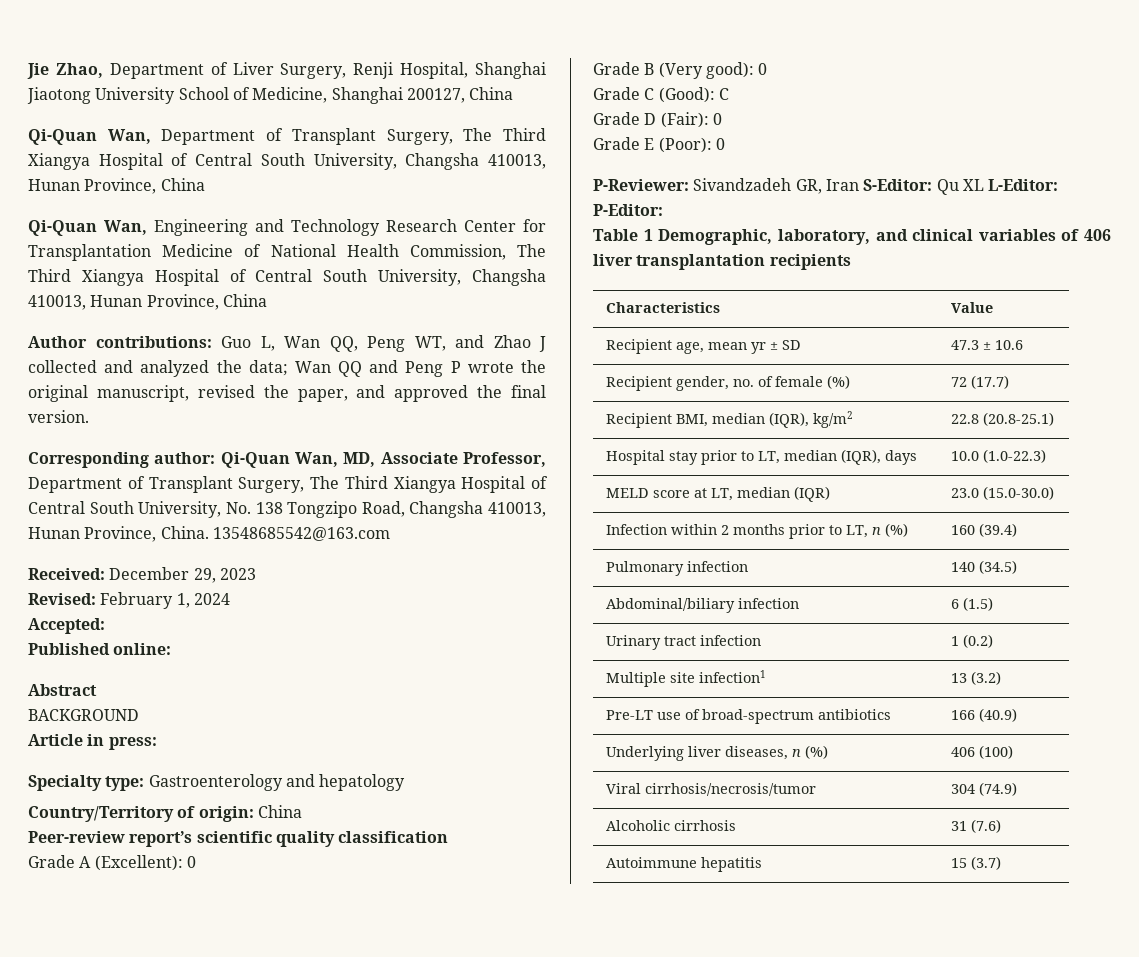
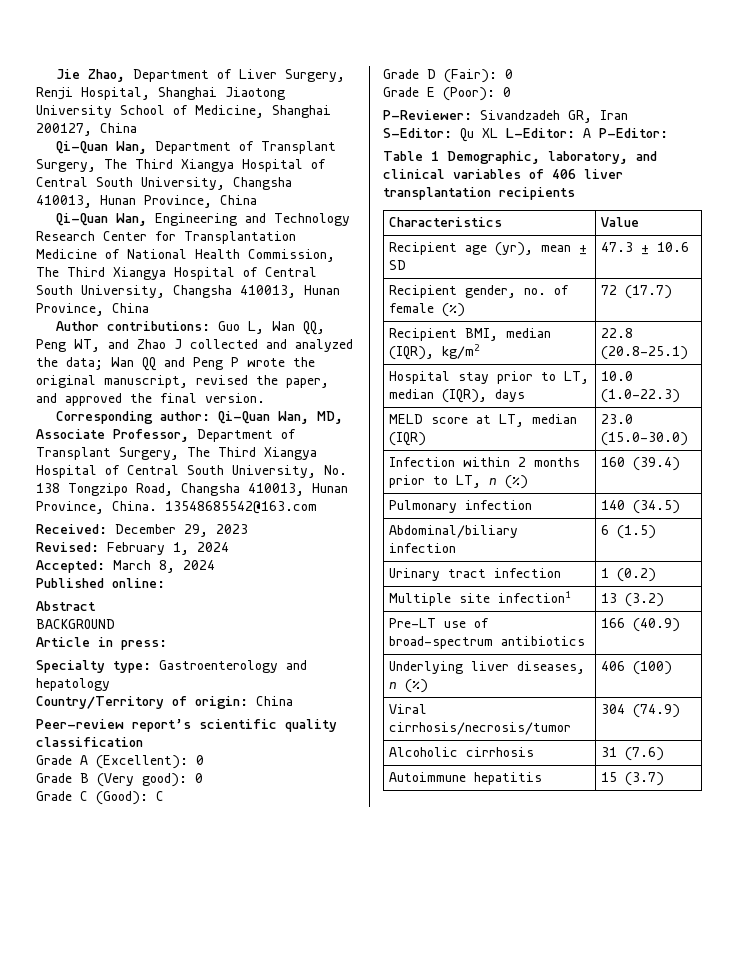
(105, 626) none -> [113,560,215,573] March 8, 2024
(1059, 185) none -> [583,128,591,138] A
[675,342,766,354] age, mean yr -> [465,242,572,256] age (yr), mean

